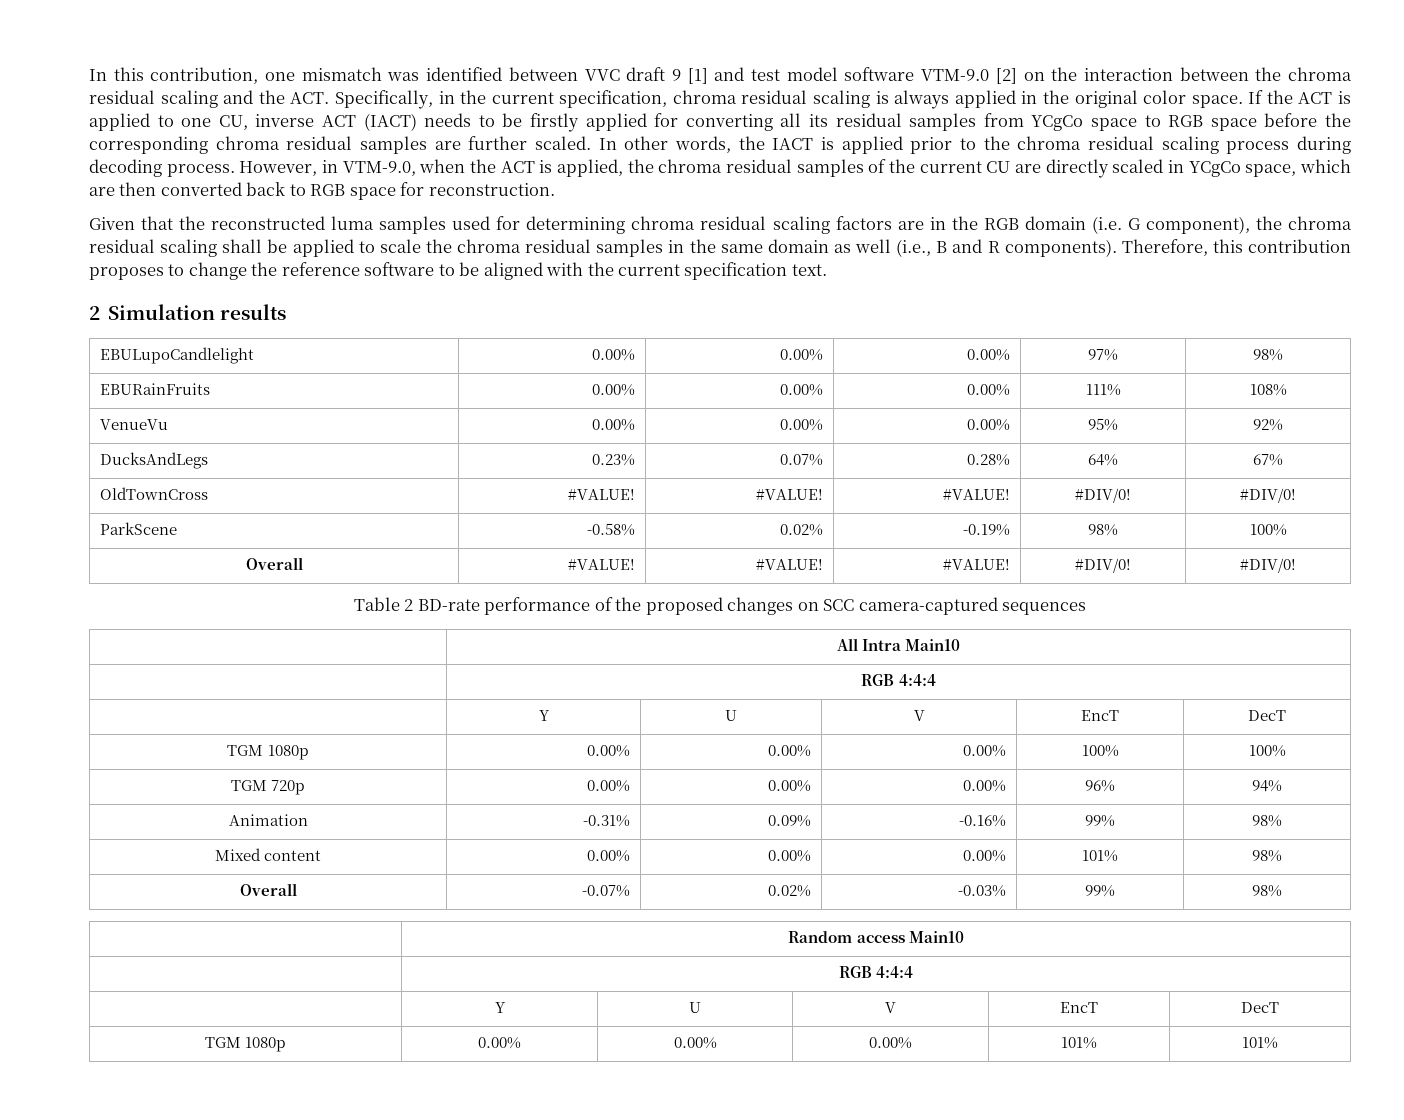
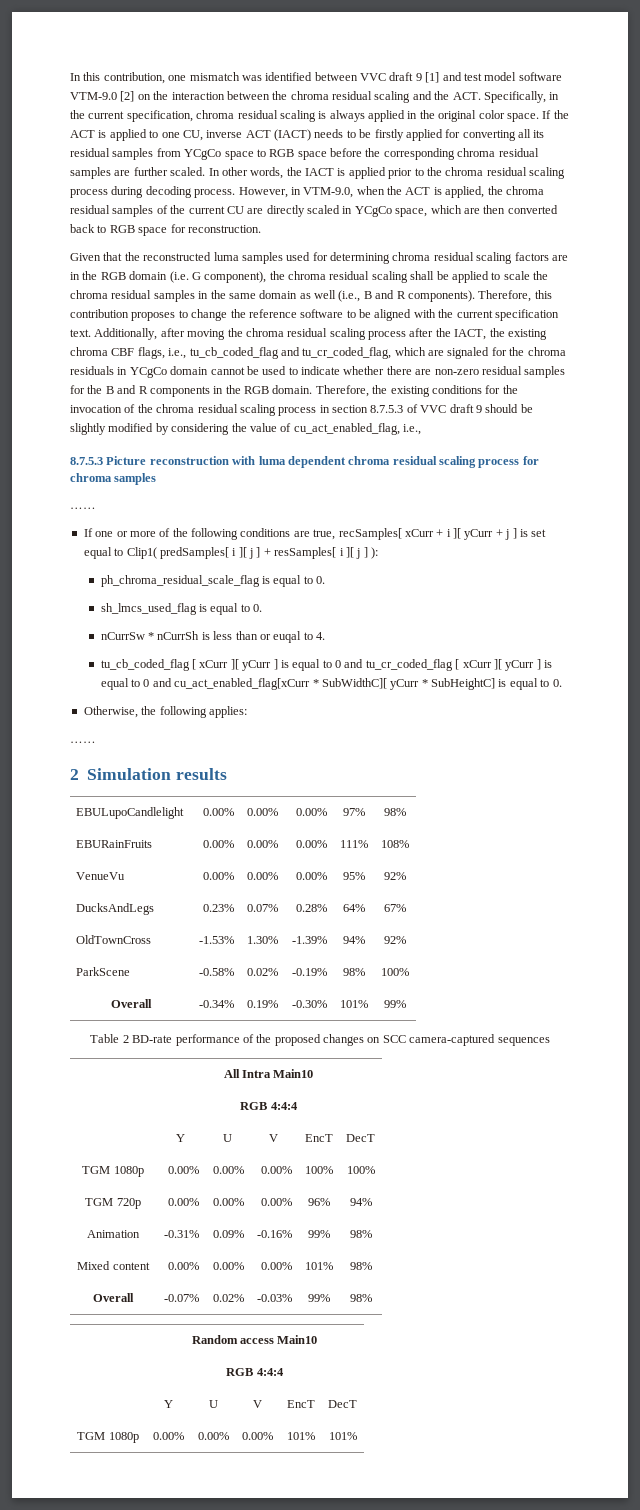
(827, 270) none -> [94,328,547,340] [70,347,566,359] [70,366,566,378] [70,385,518,397] [70,404,533,416] [70,423,421,435] [70,456,539,468] [70,473,157,485] [70,507,96,509] [83,528,547,540] [83,547,378,559] [100,575,326,587] [100,603,263,615] [100,631,326,643] [100,659,553,671] [100,678,562,690] [83,706,247,718] [70,741,96,743] Additionally, after moving the chroma residual scaling process after the IACT, the existing chroma CBF flags, i.e., tu_cb_coded_flag and tu_cr_coded_flag, which are signaled for the chroma residuals in YCgCo domain cannot be used to indicate whether there are non-zero residual samples for the B and R components in the RGB domain. Therefore, the existing conditions for the invocation of the chroma residual scaling process in section 8.7.5.3 of VVC draft 9 should be slightly modified by considering the value of cu_act_enabled_flag, i.e., // 8.7.5.3 Picture reconstruction with luma dependent chroma residual scaling process for chroma samples // …… // If one or more of the following conditions are true, recSamples[ xCurr + i ][ yCurr + j ] is set equal to Clip1( predSamples[ i ][ j ] + resSamples[ i ][ j ] ): // ph_chroma_residual_scale_flag is equal to 0. // sh_lmcs_used_flag is equal to 0. // nCurrSw * nCurrSh is less than or euqal to 4. // tu_cb_coded_flag [ xCurr ][ yCurr ] is equal to 0 and tu_cr_coded_flag [ xCurr ][ yCurr ] is equal to 0 and cu_act_enabled_flag[xCurr * SubWidthC][ yCurr * SubHeightC] is equal to 0. // Otherwise, the following applies: // ……
[568,489,636,500] [756,489,824,500] [943,489,1011,500] [1075,488,1131,503] [1240,488,1296,503] #VALUE! | #VALUE! | #VALUE! | #DIV/0! | #DIV/0! -> [198,936,234,944] [246,936,278,944] [291,936,327,944] [342,936,365,944] [384,936,406,944] -1.53% | 1.30% | -1.39% | 94% | 92%
[568,559,636,570] [756,559,824,570] [943,559,1011,570] [1075,558,1131,573] [1240,558,1296,573] #VALUE! | #VALUE! | #VALUE! | #DIV/0! | #DIV/0! -> [198,1000,234,1008] [246,1000,278,1008] [291,1000,327,1008] [339,1000,368,1008] [384,1000,406,1008] -0.34% | 0.19% | -0.30% | 101% | 99%

